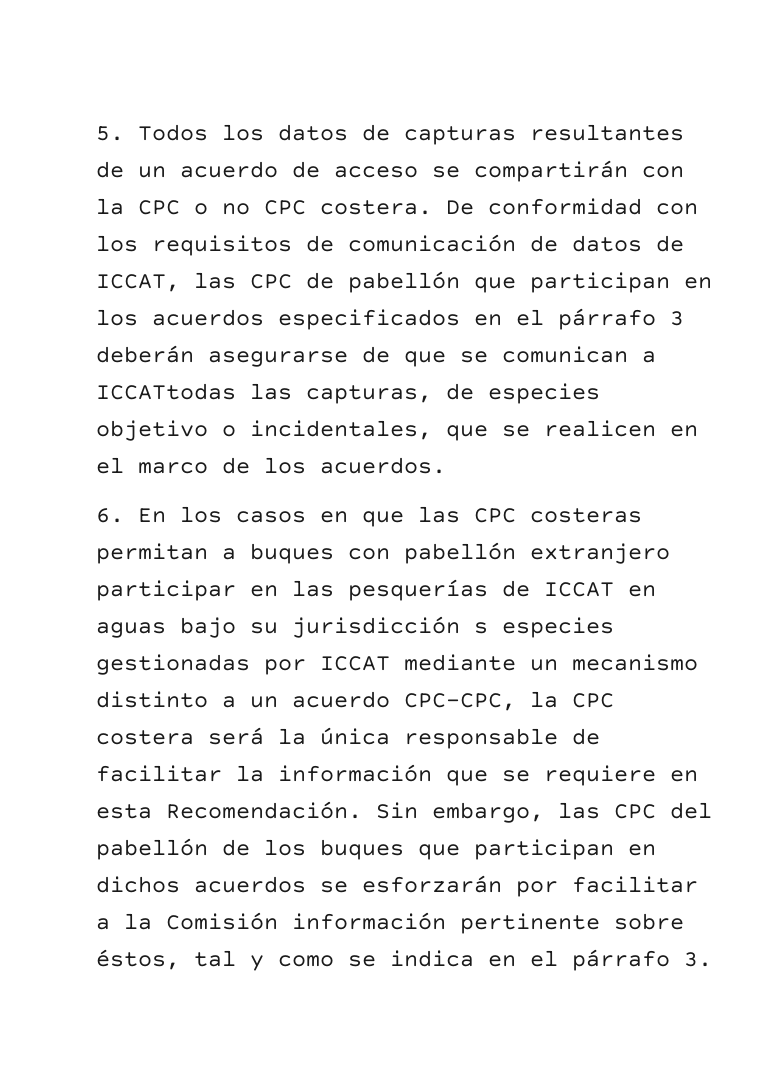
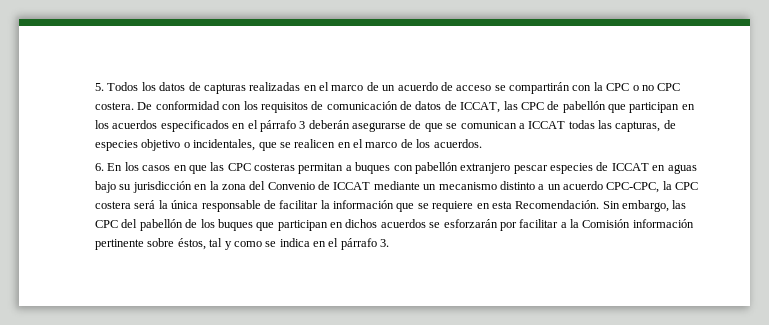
[530,124,685,141] resultantes -> [249,82,364,91] realizadas en el marco
[96,383,237,400] ICCATtodas -> [528,120,595,129] ICCAT todas
[96,579,489,601] participar en las pesquerías -> [513,163,594,174] pescar especies
[474,617,615,638] [96,654,307,675] s especies gestionadas por -> [194,181,331,190] en la zona del Convenio de

